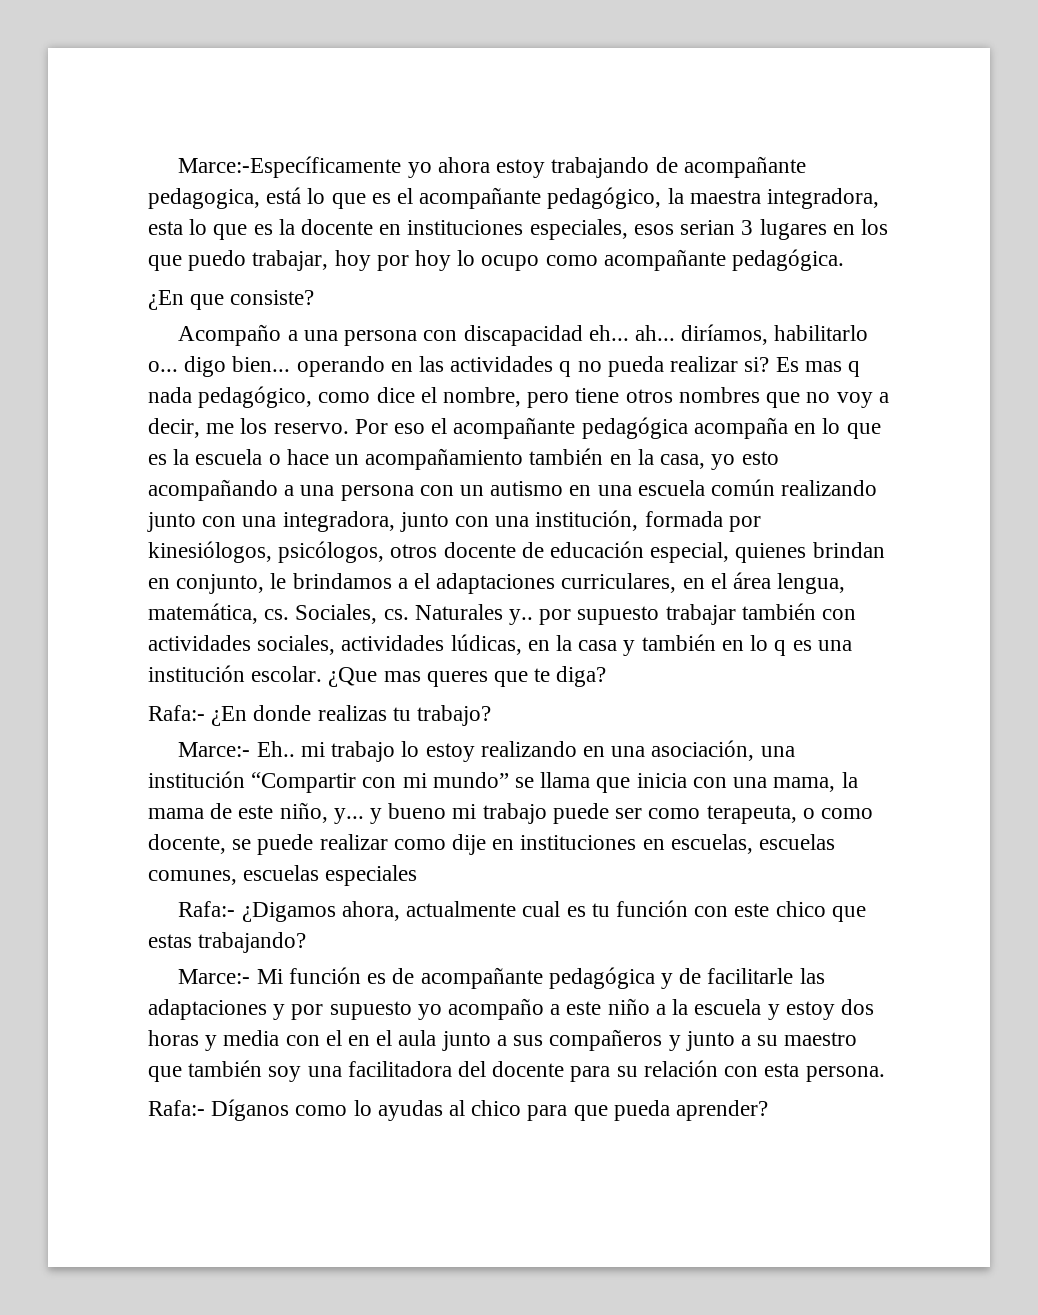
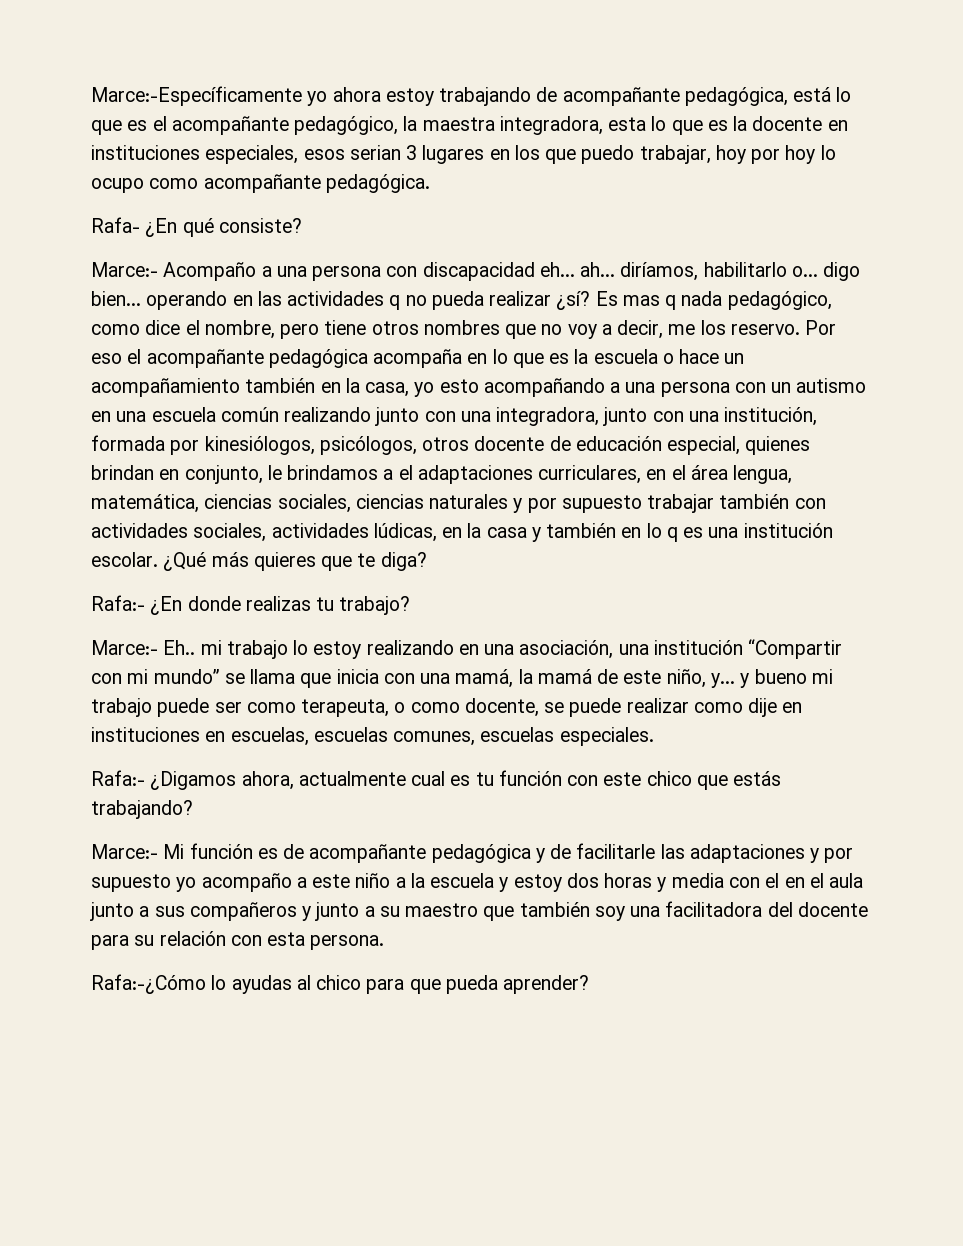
[148,188,260,209] pedagogica, -> [684,87,788,106] pedagógica,
[148,290,225,310] ¿En que -> [91,217,214,237] Rafa- ¿En qué
(315, 297) none -> [91,262,158,277] Marce:-
[744,357,770,372] si? -> [556,291,591,310] ¿sí?
[264,604,534,625] cs. Sociales, cs. Naturales y.. -> [204,494,523,513] ciencias sociales, ciencias naturales y
[328,667,488,687] ¿Que mas queres -> [163,552,316,571] ¿Qué más quieres
[773,772,858,792] [148,808,204,819] mama, la mama -> [455,669,592,688] mamá, la mamá
[325,865,418,886] especiales -> [559,727,654,746] especiales.
[148,934,192,948] estas -> [733,771,782,786] estás
[148,1099,348,1121] Rafa:- Díganos como -> [91,974,206,994] Rafa:-¿Cómo

